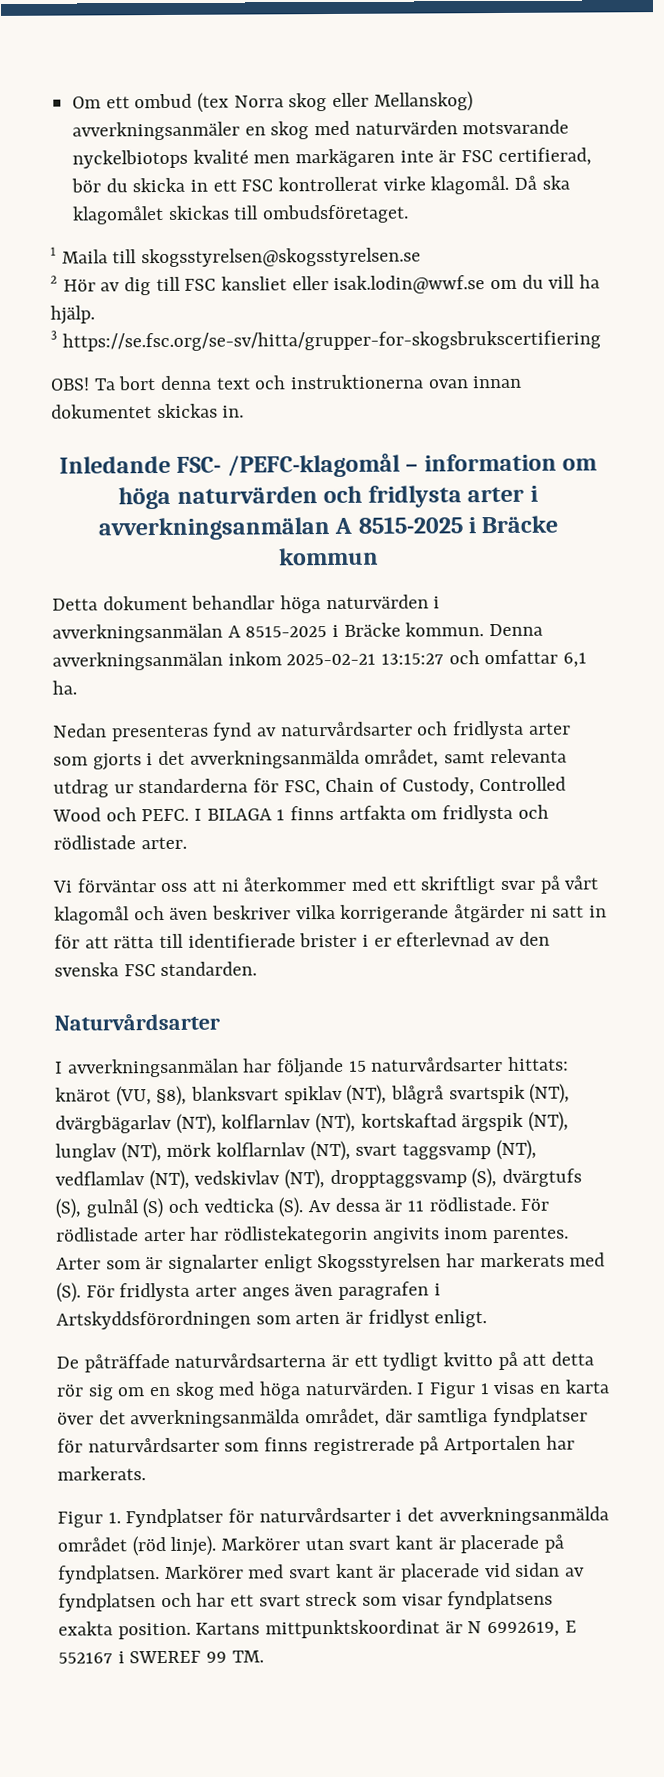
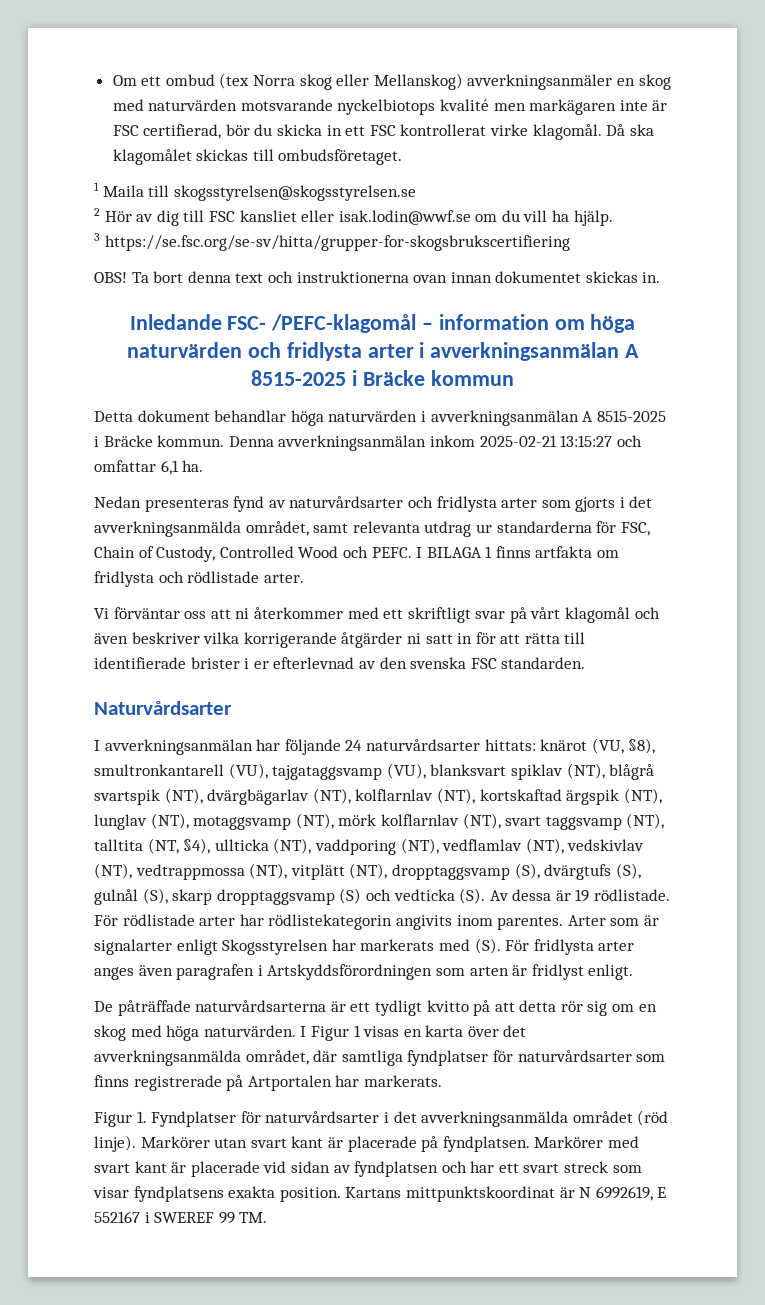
[348,1060,367,1072] 15 -> [345,740,363,751] 24
(188, 1096) none -> [94,763,426,780] smultronkantarell (VU), tajgataggsvamp (VU),
(162, 1152) none -> [193,813,334,830] motaggsvamp (NT),
[55,1169,281,1191] vedflamlav (NT), vedskivlav -> [94,838,645,855] [94,863,345,880] talltita (NT, §4), ullticka (NT), vaddporing (NT), vedflamlav (NT), vedskivlav (NT), vedtrappmossa (NT), vitplätt
(139, 1208) none -> [142,888,335,905] (S), skarp dropptaggsvamp
[407,1200,425,1212] 11 -> [575,889,590,902] 19

